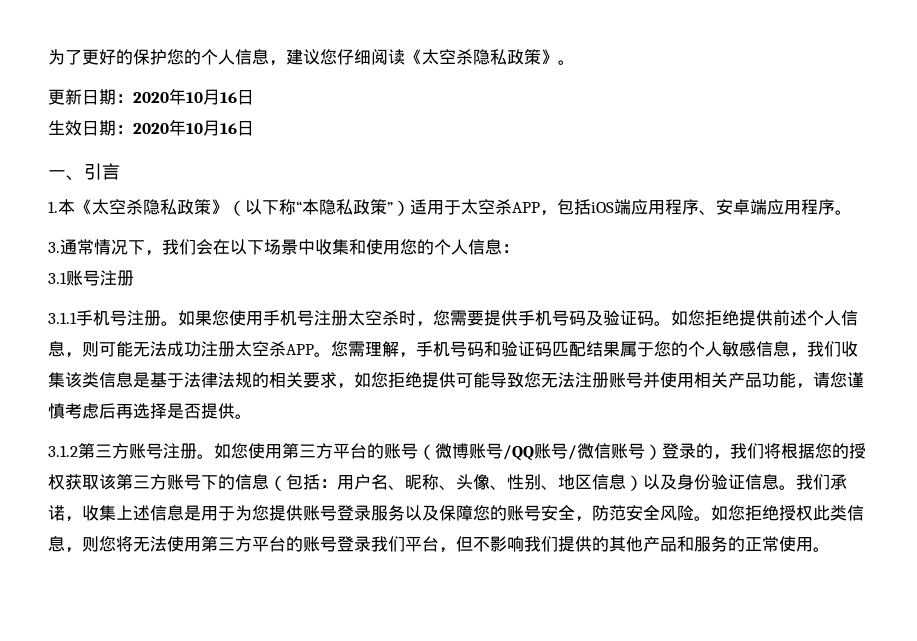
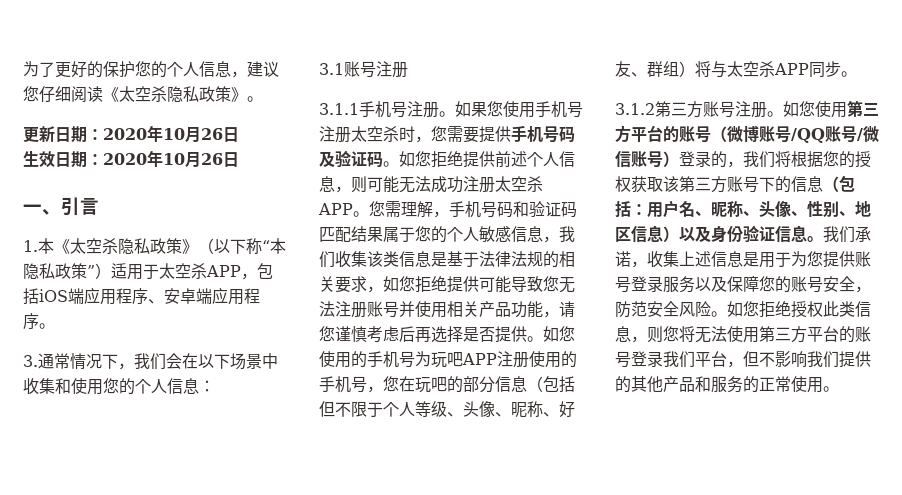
[220,92,237,103] 16 -> [201,128,223,140] 26
[220,123,237,134] 16 -> [201,153,223,165] 26
(252, 416) none -> [543,326,575,342] [319,351,577,368] [319,376,575,393] [319,401,575,418] [615,61,857,78] 如您使用的手机号为玩吧APP注册使用的手机号，您在玩吧的部分信息（包括但不限于个人等级、头像、昵称、好友、群组）将与太空杀APP同步。

